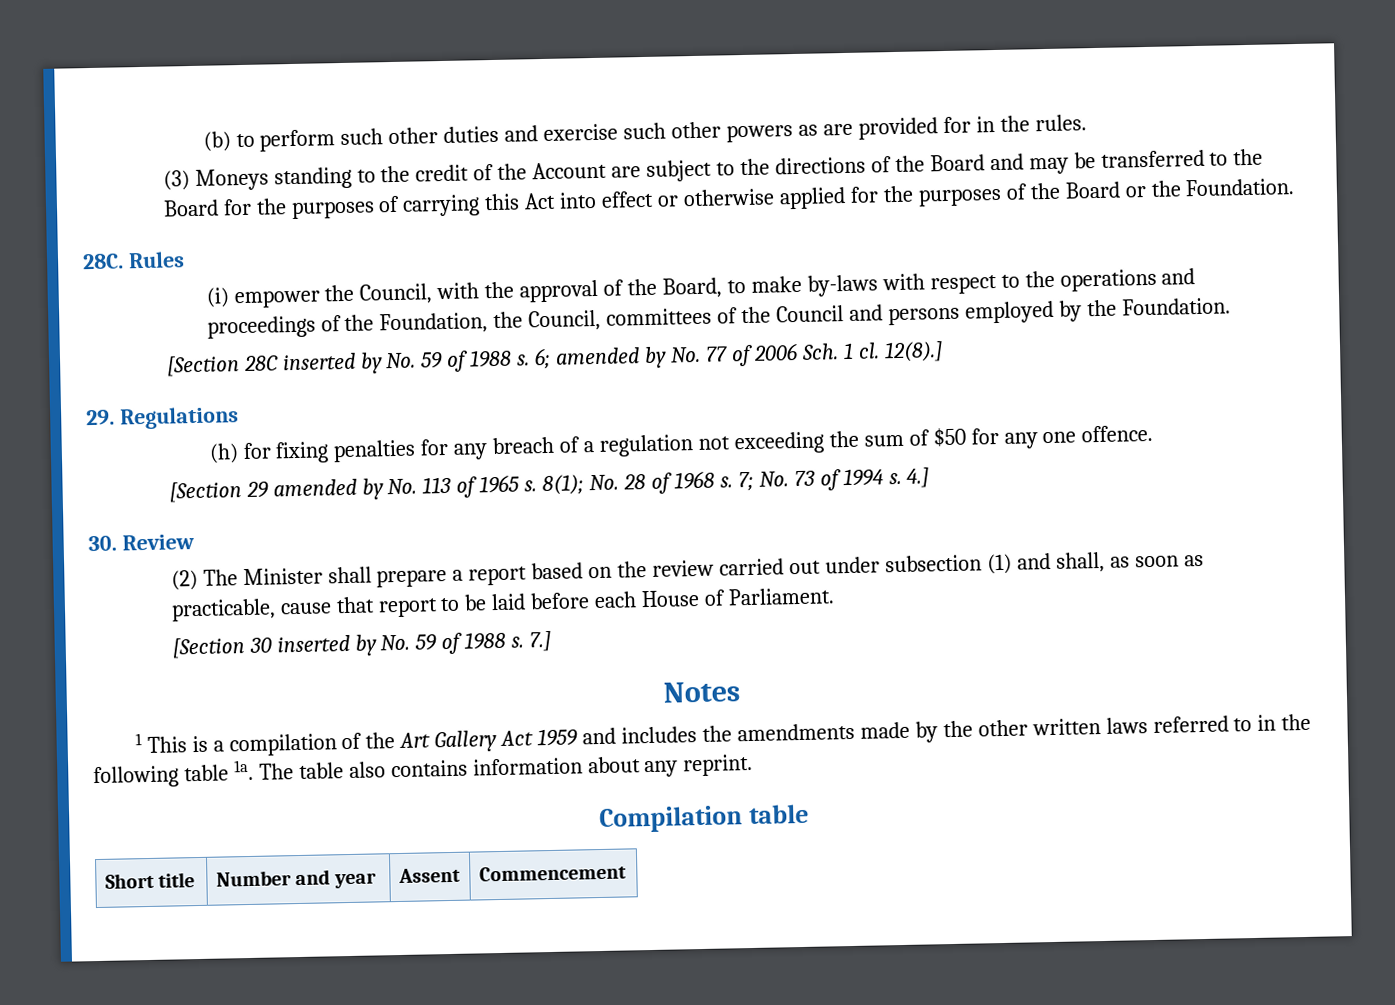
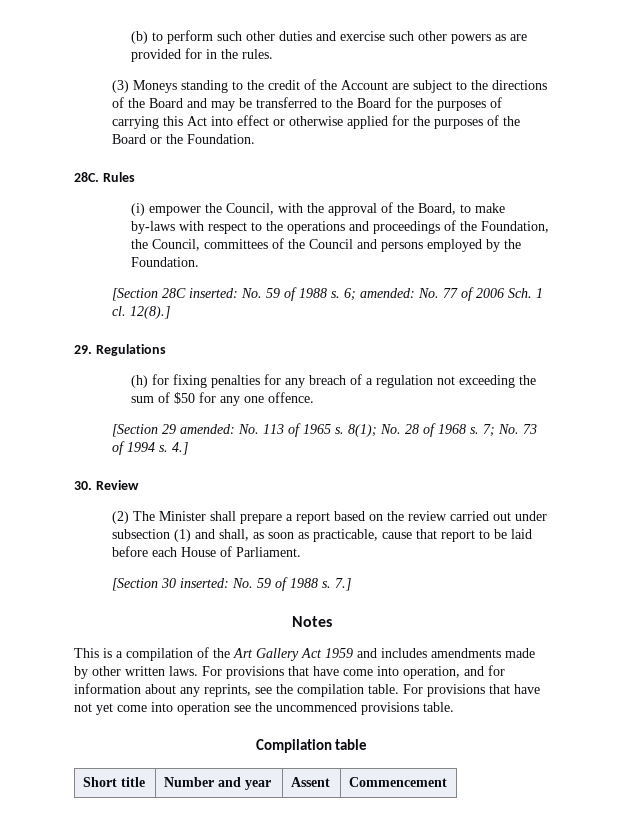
[281,352,383,374] inserted by -> [188,288,238,298] inserted:
[555,346,668,369] amended by -> [359,288,415,298] amended:
[272,478,384,500] amended by -> [179,424,235,434] amended:
[276,634,377,656] inserted by -> [179,578,229,588] inserted:
[134,733,142,746] 1 -> (332, 621) none
[701,725,732,742] the -> (427, 653) none
[942,720,973,738] the -> (88, 672) none
[1105,713,1312,734] [93,753,754,789] laws referred to in the following table 1a. The table also contains information about any reprint. -> [169,665,505,679] [74,683,540,697] [74,702,454,715] laws. For provisions that have come into operation, and for information about any reprints, see the compilation table. For provisions that have not yet come into operation see the uncommenced provisions table.

